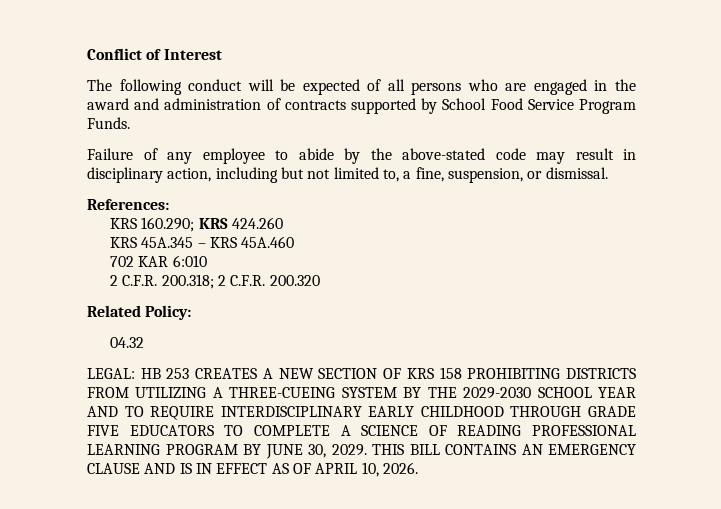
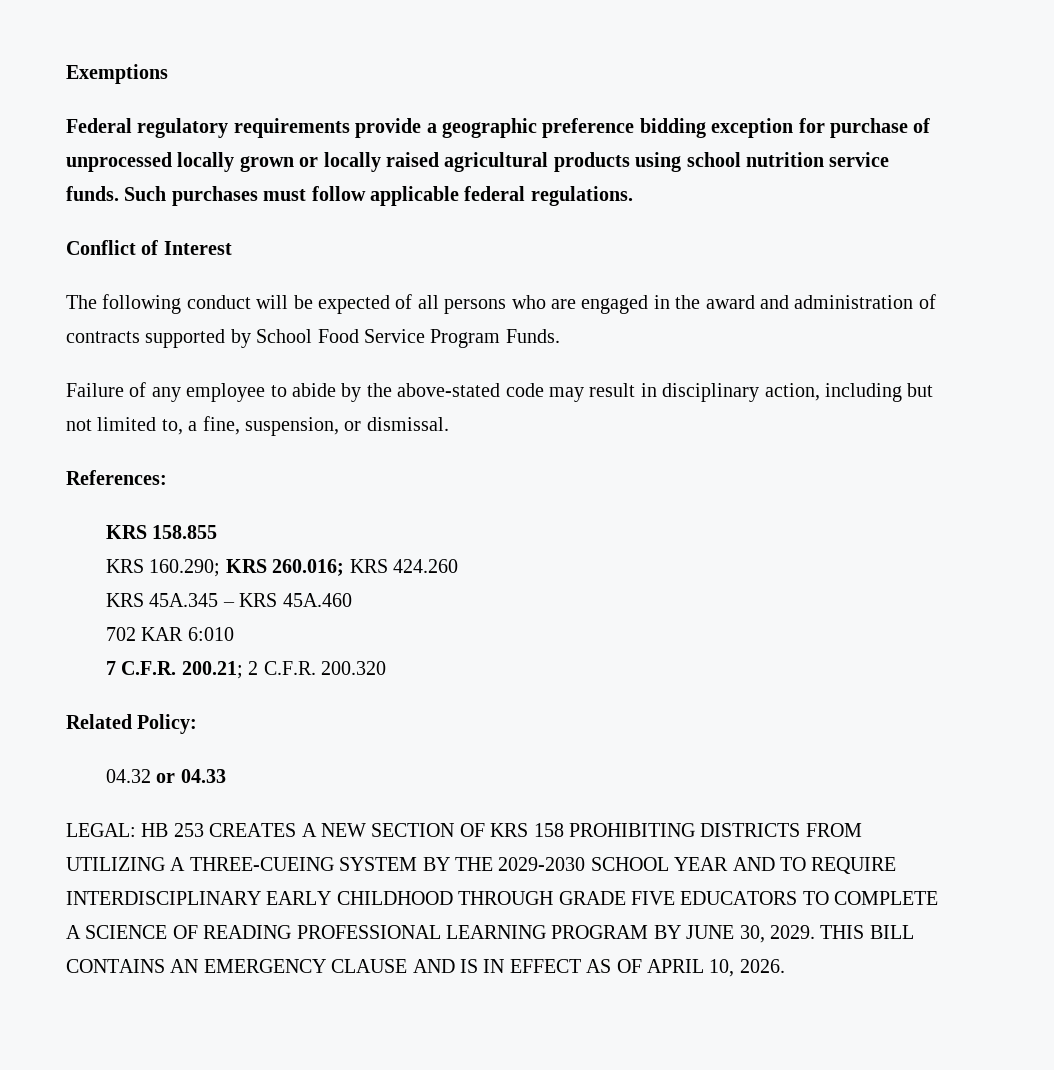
(87, 54) none -> [66,64,168,84] [66,118,931,138] [66,152,890,172] [66,186,633,206] Exemptions // Federal regulatory requirements provide a geographic preference bidding exception for purchase of unprocessed locally grown or locally raised agricultural products using school nutrition service funds. Such purchases must follow applicable federal regulations. //
(169, 204) none -> [105,525,218,539] // KRS 158.855
(228, 223) none -> [272,559,388,576] 260.016; KRS
[110,274,214,289] 2 C.F.R. 200.318; -> [105,661,243,679] 7 C.F.R. 200.21;
(145, 342) none -> [156,769,226,783] or 04.33

